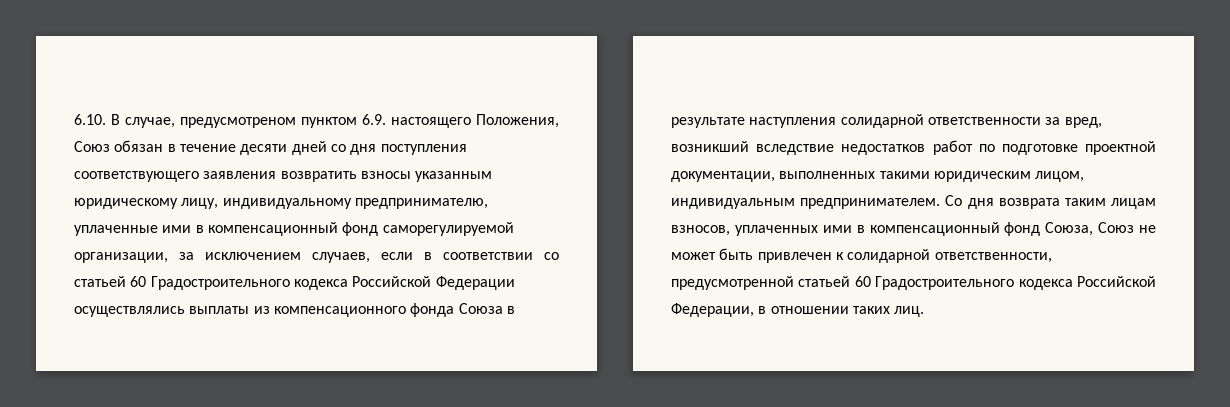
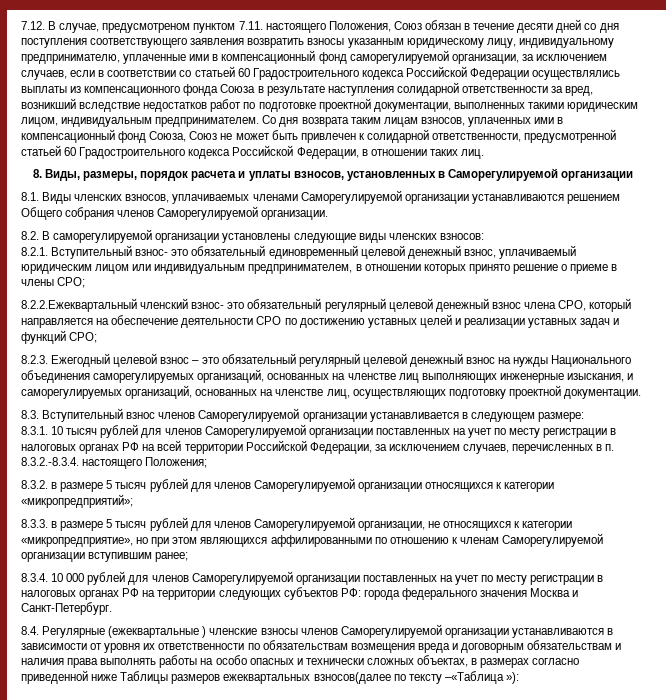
[74,114,106,125] 6.10. -> [21,21,45,30] 7.12.
[362,114,386,125] 6.9. -> [238,21,263,30] 7.11.
(925, 311) none -> [32,168,634,181] [21,190,620,204] [21,206,329,220] [21,229,484,243] [21,245,576,259] [21,264,618,274] [21,277,86,288] [21,298,632,312] [21,314,620,328] [21,330,98,344] [21,353,632,367] [21,369,634,383] [21,385,641,399] [21,408,584,422] [21,424,617,438] [21,440,615,454] [21,457,208,469] [21,478,555,492] [21,494,133,508] [21,517,573,531] [21,533,604,547] [21,552,189,562] [21,571,604,585] [21,587,579,600] [21,602,112,615] [21,624,614,638] [21,640,622,653] [21,655,580,668] [21,670,519,684] // 8. Виды, размеры, порядок расчета и уплаты взносов, установленных в Саморегулируемой организации // 8.1. Виды членских взносов, уплачиваемых членами Саморегулируемой организации устанавливаются решением Общего собрания членов Саморегулируемой организации. // 8.2. В саморегулируемой организации установлены следующие виды членских взносов: // 8.2.1. Вступительный взнос- это обязательный единовременный целевой денежный взнос, уплачиваемый юридическим лицом или индивидуальным предпринимателем, в отношении которых принято решение о приеме в члены СРО; // 8.2.2.Ежеквартальный членский взнос- это обязательный регулярный целевой денежный взнос члена СРО, который направляется на обеспечение деятельности СРО по достижению уставных целей и реализации уставных задач и функций СРО; // 8.2.3. Ежегодный целевой взнос – это обязательный регулярный целевой денежный взнос на нужды Национального объединения саморегулируемых организаций, основанных на членстве лиц выполняющих инженерные изыскания, и саморегулируемых организаций, основанных на членстве лиц, осуществляющих подготовку проектной документации. // 8.3. Вступительный взнос членов Саморегулируемой организации устанавливается в следующем размере: // 8.3.1. 10 тысяч рублей для членов Саморегулируемой организации поставленных на учет по месту регистрации в налоговых органах РФ на всей территории Российской Федерации, за исключением случаев, перечисленных в п. 8.3.2.-8.3.4. настоящего Положения; // 8.3.2. в размере 5 тысяч рублей для членов Саморегулируемой организации относящихся к категории «микропредприятий»; // 8.3.3. в размере 5 тысяч рублей для членов Саморегулируемой организации, не относящихся к категории «микропредприятие», но при этом являющихся аффилированными по отношению к членам Саморегулируемой организации вступившим ранее; // 8.3.4. 10 000 рублей для членов Саморегулируемой организации поставленных на учет по месту регистрации в налоговых органах РФ на территории следующих субъектов РФ: города федерального значения Москва и Санкт-Петербург. // 8.4. Регулярные (ежеквартальные ) членские взносы членов Саморегулируемой организации устанавливаются в зависимости от уровня их ответственности по обязательствам возмещения вреда и договорным обязательствам и наличия права выполнять работы на особо опасных и технически сложных объектах, в размерах согласно приведенной ниже Таблицы размеров ежеквартальных взносов(далее по тексту –«Таблица »):

